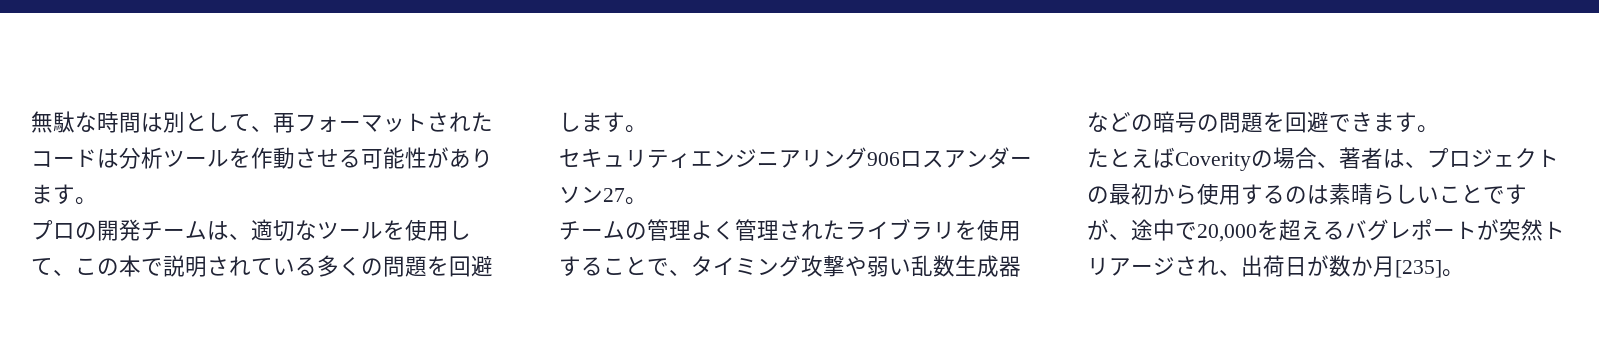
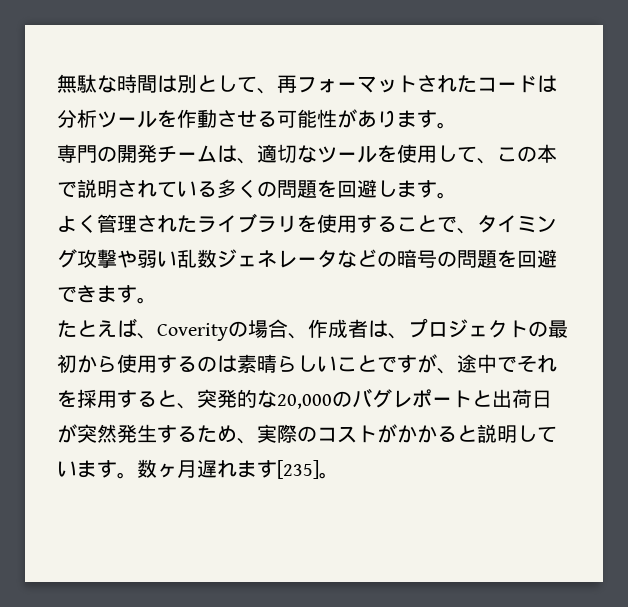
[31,220,75,240] プロ -> [57,144,97,163] 専門
[559,147,1032,169] [559,186,647,205] [559,219,691,241] セキュリティエンジニアリング906ロスアンダーソン27。 // チームの管理 -> (457, 195) none
[955,255,1021,277] 生成器 -> [217,249,337,268] ジェネレータ
(1175, 157) none -> [137,333,157,339] 、
[1339,147,1361,169] 著 -> [308,319,348,338] 作成
[1197,219,1565,242] [1087,255,1395,277] 20,000を超えるバグレポートが突然トリアージされ、出荷日が数か月 -> [517,355,557,373] [57,388,552,409] [57,424,557,444] [57,459,277,479] それを採用すると、突発的な20,000のバグレポートと出荷日が突然発生するため、実際のコストがかかると説明しています。数ヶ月遅れます

